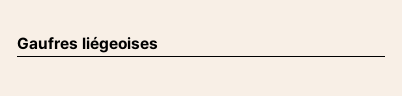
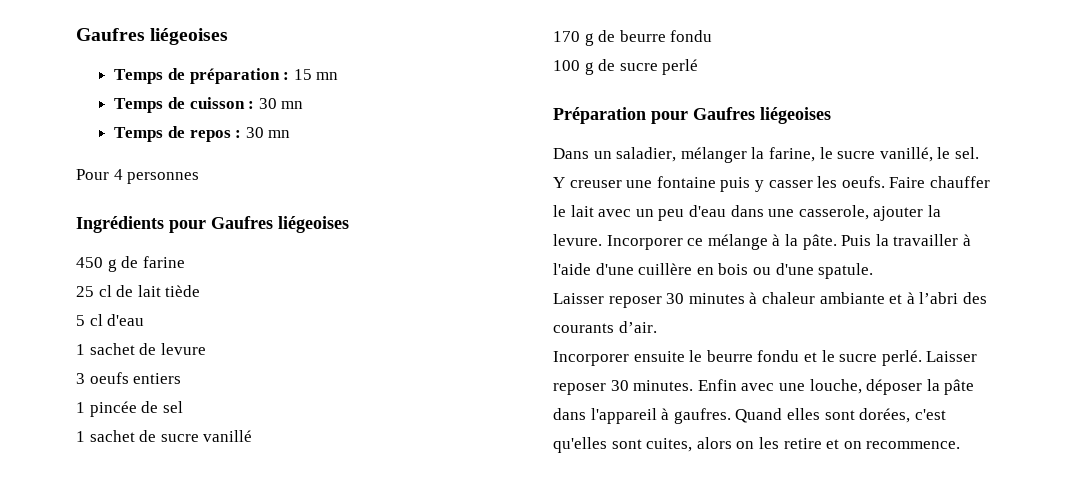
[17,36,159,53] Gaufres liégeoises -> [76,28,229,45] [114,68,339,84] [114,97,304,113] [114,126,291,142] [76,169,200,184] [76,216,349,233] [76,256,185,272] [76,285,201,297] [76,314,145,326] [76,343,206,355] [76,372,182,384] [76,401,183,417] [76,430,253,442] [553,30,713,46] [553,59,699,75] [553,107,831,124] [553,147,979,163] [553,176,990,192] [553,205,941,221] [553,234,971,250] [553,263,874,279] [553,292,987,308] [553,321,657,333] [553,350,978,366] [553,379,975,395] [553,408,946,424] [553,437,961,453] Gaufres liégeoises // Temps de préparation : 15 mn // Temps de cuisson : 30 mn // Temps de repos : 30 mn // Pour 4 personnes // Ingrédients pour Gaufres liégeoises // 450 g de farine // 25 cl de lait tiède // 5 cl d'eau // 1 sachet de levure // 3 oeufs entiers // 1 pincée de sel // 1 sachet de sucre vanillé // 170 g de beurre fondu // 100 g de sucre perlé // Préparation pour Gaufres liégeoises // Dans un saladier, mélanger la farine, le sucre vanillé, le sel. Y creuser une fontaine puis y casser les oeufs. Faire chauffer le lait avec un peu d'eau dans une casserole, ajouter la levure. Incorporer ce mélange à la pâte. Puis la travailler à l'aide d'une cuillère en bois ou d'une spatule. // Laisser reposer 30 minutes à chaleur ambiante et à l’abri des courants d’air. // Incorporer ensuite le beurre fondu et le sucre perlé. Laisser reposer 30 minutes. Enfin avec une louche, déposer la pâte dans l'appareil à gaufres. Quand elles sont dorées, c'est qu'elles sont cuites, alors on les retire et on recommence.

